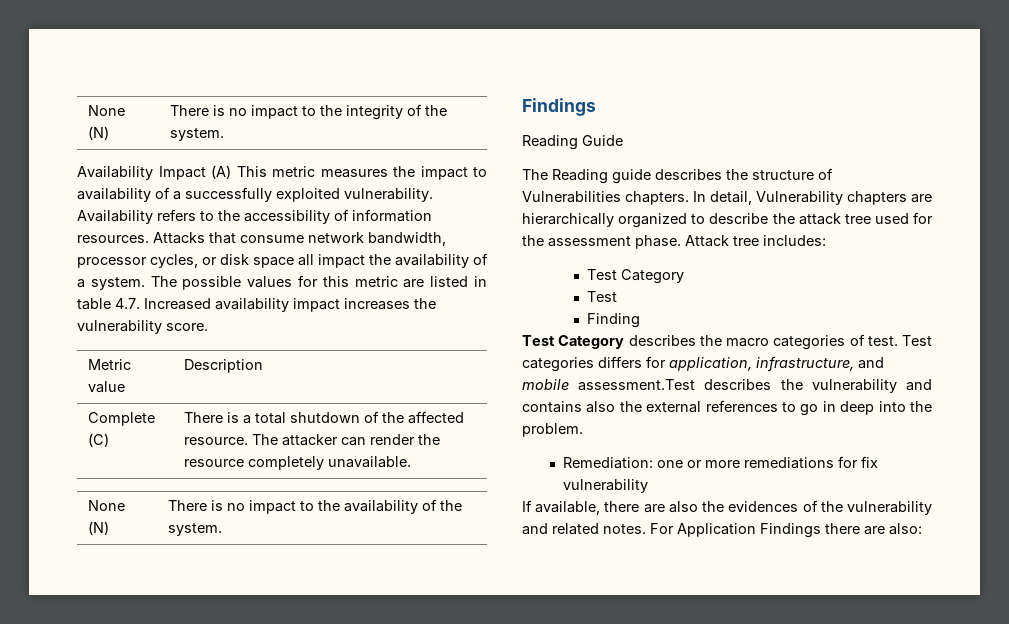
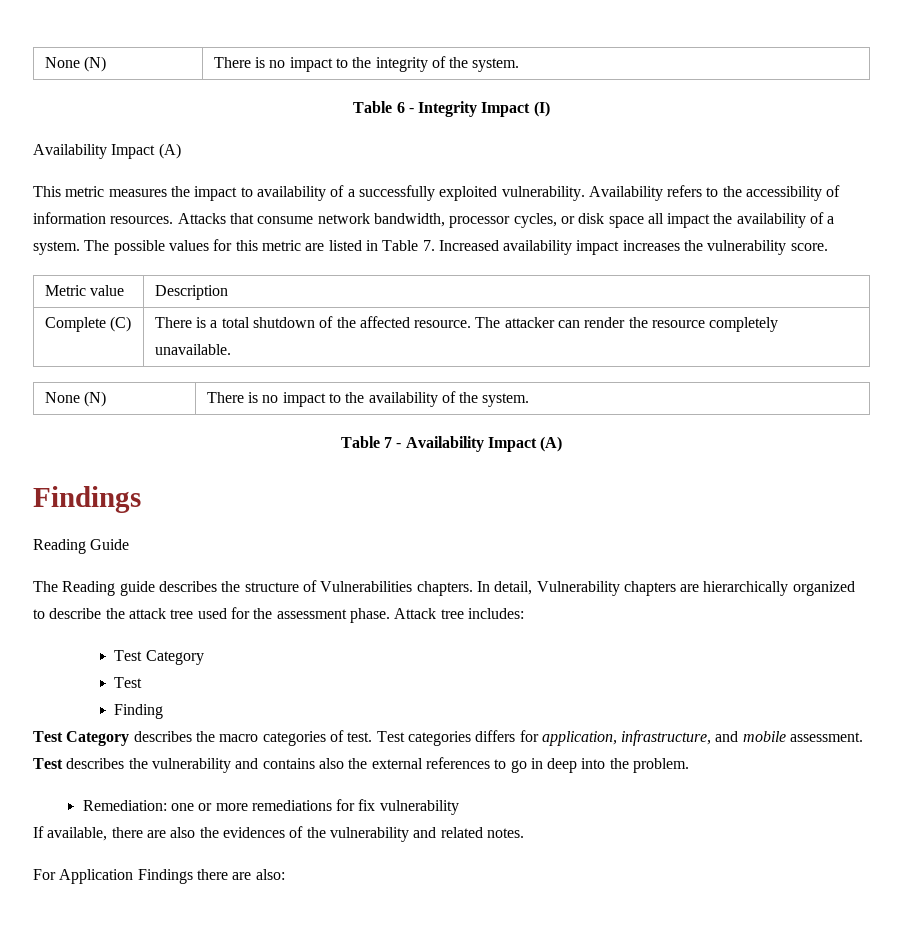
[77,165,231,180] // Availability Impact (A) -> [353,101,550,117] [33,143,181,159] // Table 6 - Integrity Impact (I) // Availability Impact (A) //
[77,298,140,310] table 4.7. -> [382,240,435,251] Table 7.
(223, 529) none -> [340,436,563,452] // Table 7 - Availability Impact (A)
[578,379,696,391] assessment.Test -> [790,732,864,742] [33,758,63,769] assessment. Test
(646, 529) none -> (524, 833) //

